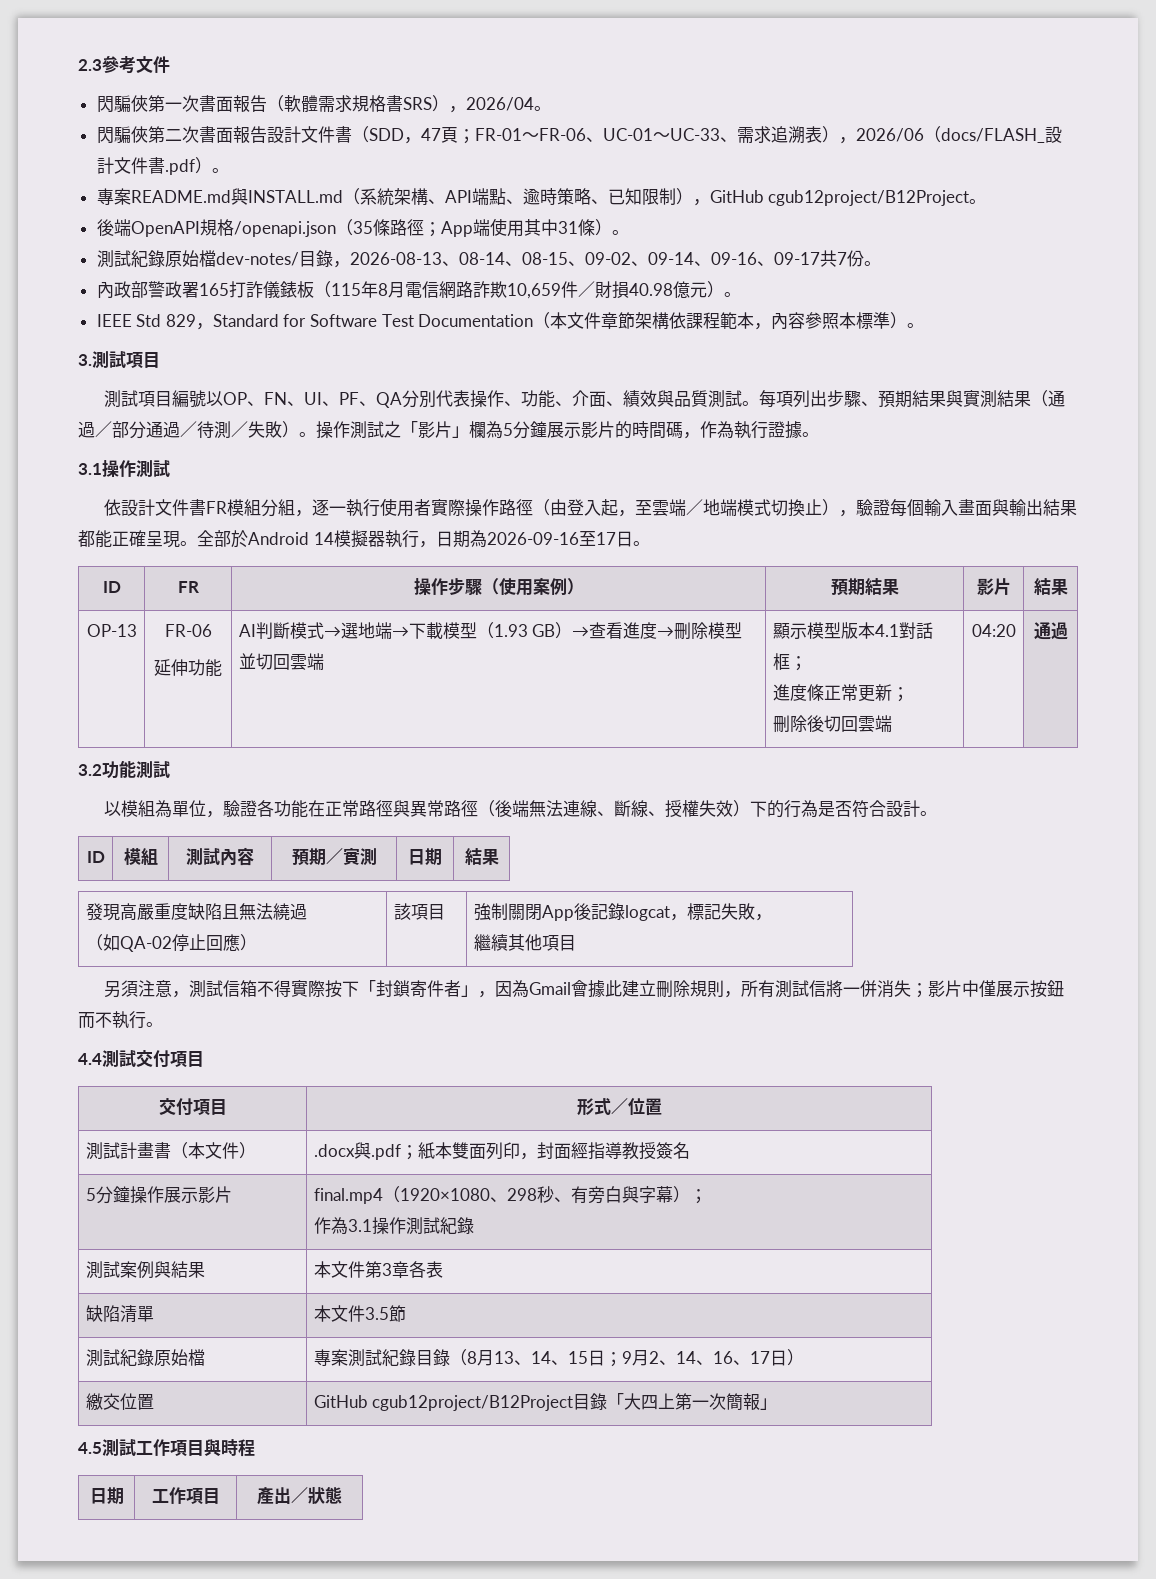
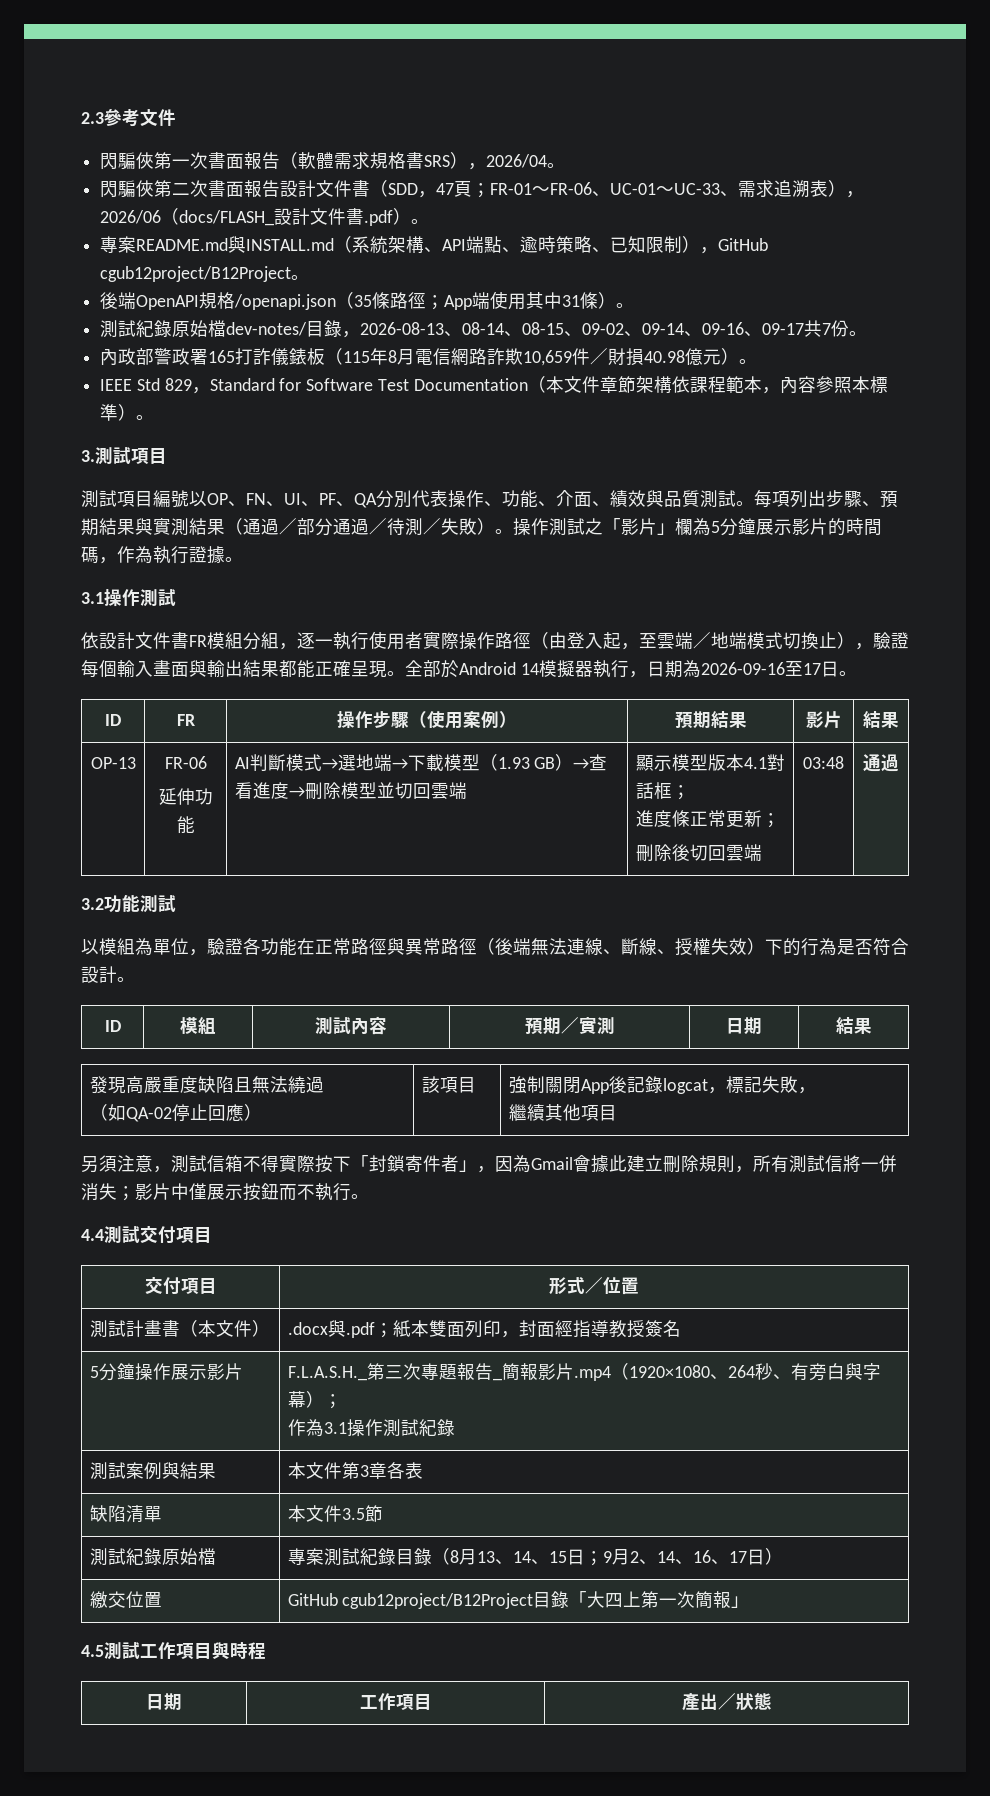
[971,624,1016,637] 04:20 -> [803,756,844,769] 03:48
[313,1188,383,1204] final.mp4 -> [287,1363,611,1381] F.L.A.S.H._第三次專題報告_簡報影片.mp4
[506,1188,537,1201] 298 -> [727,1365,755,1378] 264

